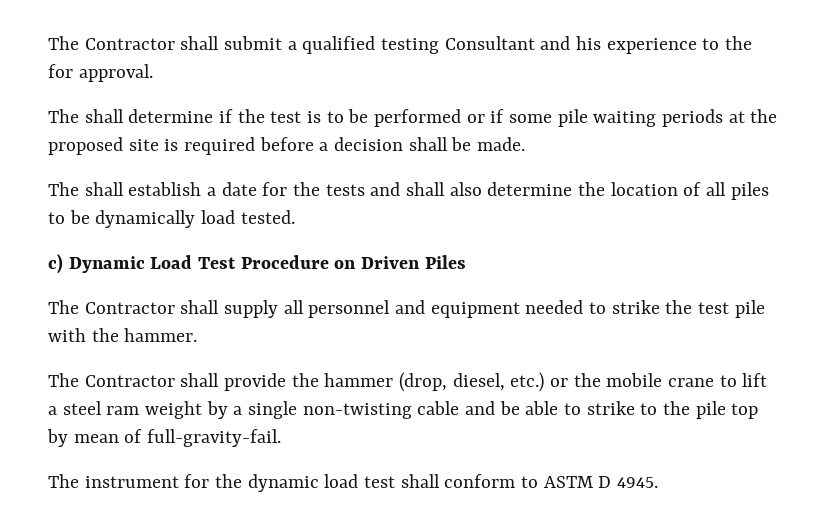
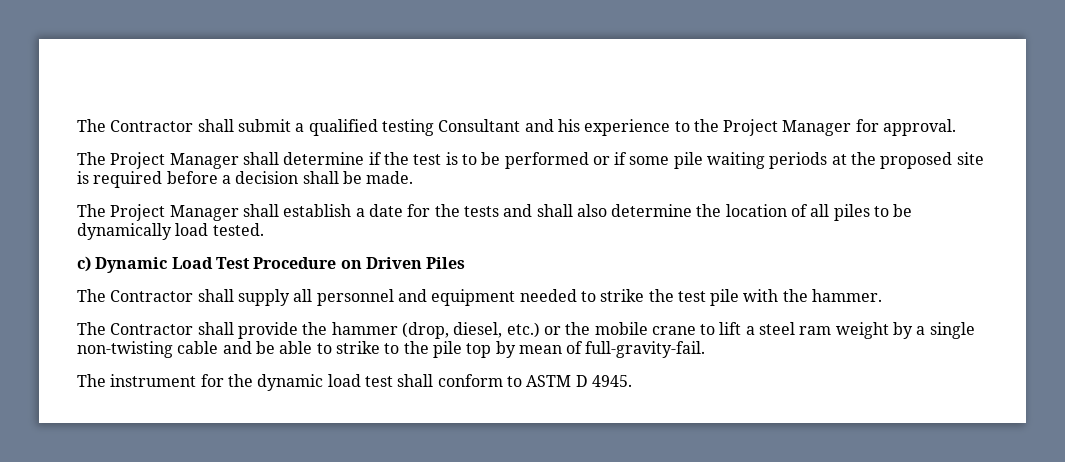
(753, 43) none -> [723,119,852,136] Project Manager
(79, 116) none -> [110,152,239,169] Project Manager
(79, 189) none -> [110,204,239,221] Project Manager

